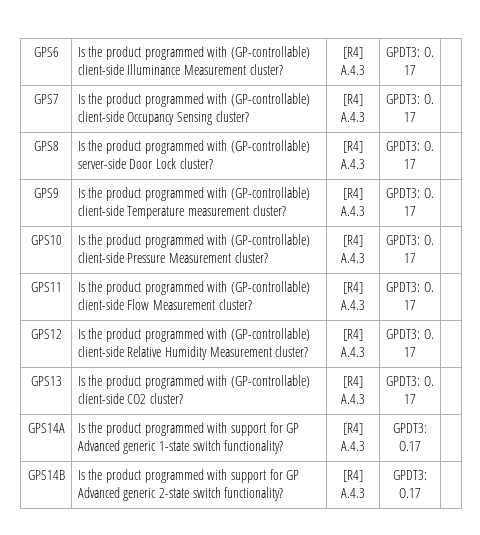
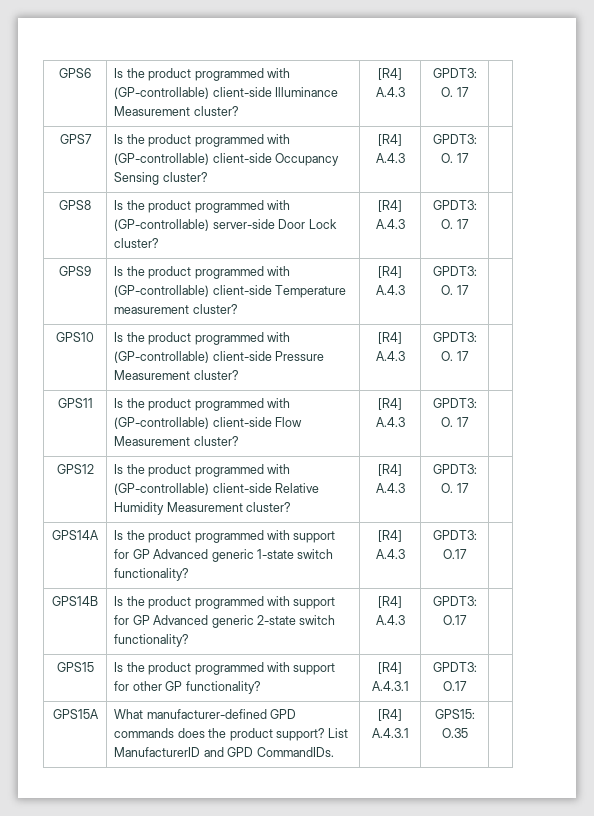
[30,376,62,386] [77,375,310,389] [77,393,183,404] [343,376,363,388] [341,394,365,404] [386,376,434,386] [404,394,416,404] // GPS13 | Is the product programmed with (GP-controllable) client-side CO2 cluster? | [R4] A.4.3 | GPDT3: O. 17 | -> (469, 488) none
(421, 493) none -> [56,662,94,672] [114,662,336,675] [114,681,261,694] [378,662,402,674] [371,681,409,691] [432,662,477,672] [443,681,467,691] [52,709,99,719] [114,709,297,719] [114,728,349,741] [114,747,334,757] [378,709,402,721] [371,728,409,738] [434,709,475,719] [441,728,468,738] // GPS15 | Is the product programmed with support for other GP functionality? | [R4] A.4.3.1 | GPDT3: O.17 | // GPS15A | What manufacturer-defined GPD commands does the product support? List ManufacturerID and GPD CommandIDs. | [R4] A.4.3.1 | GPS15: O.35 |

